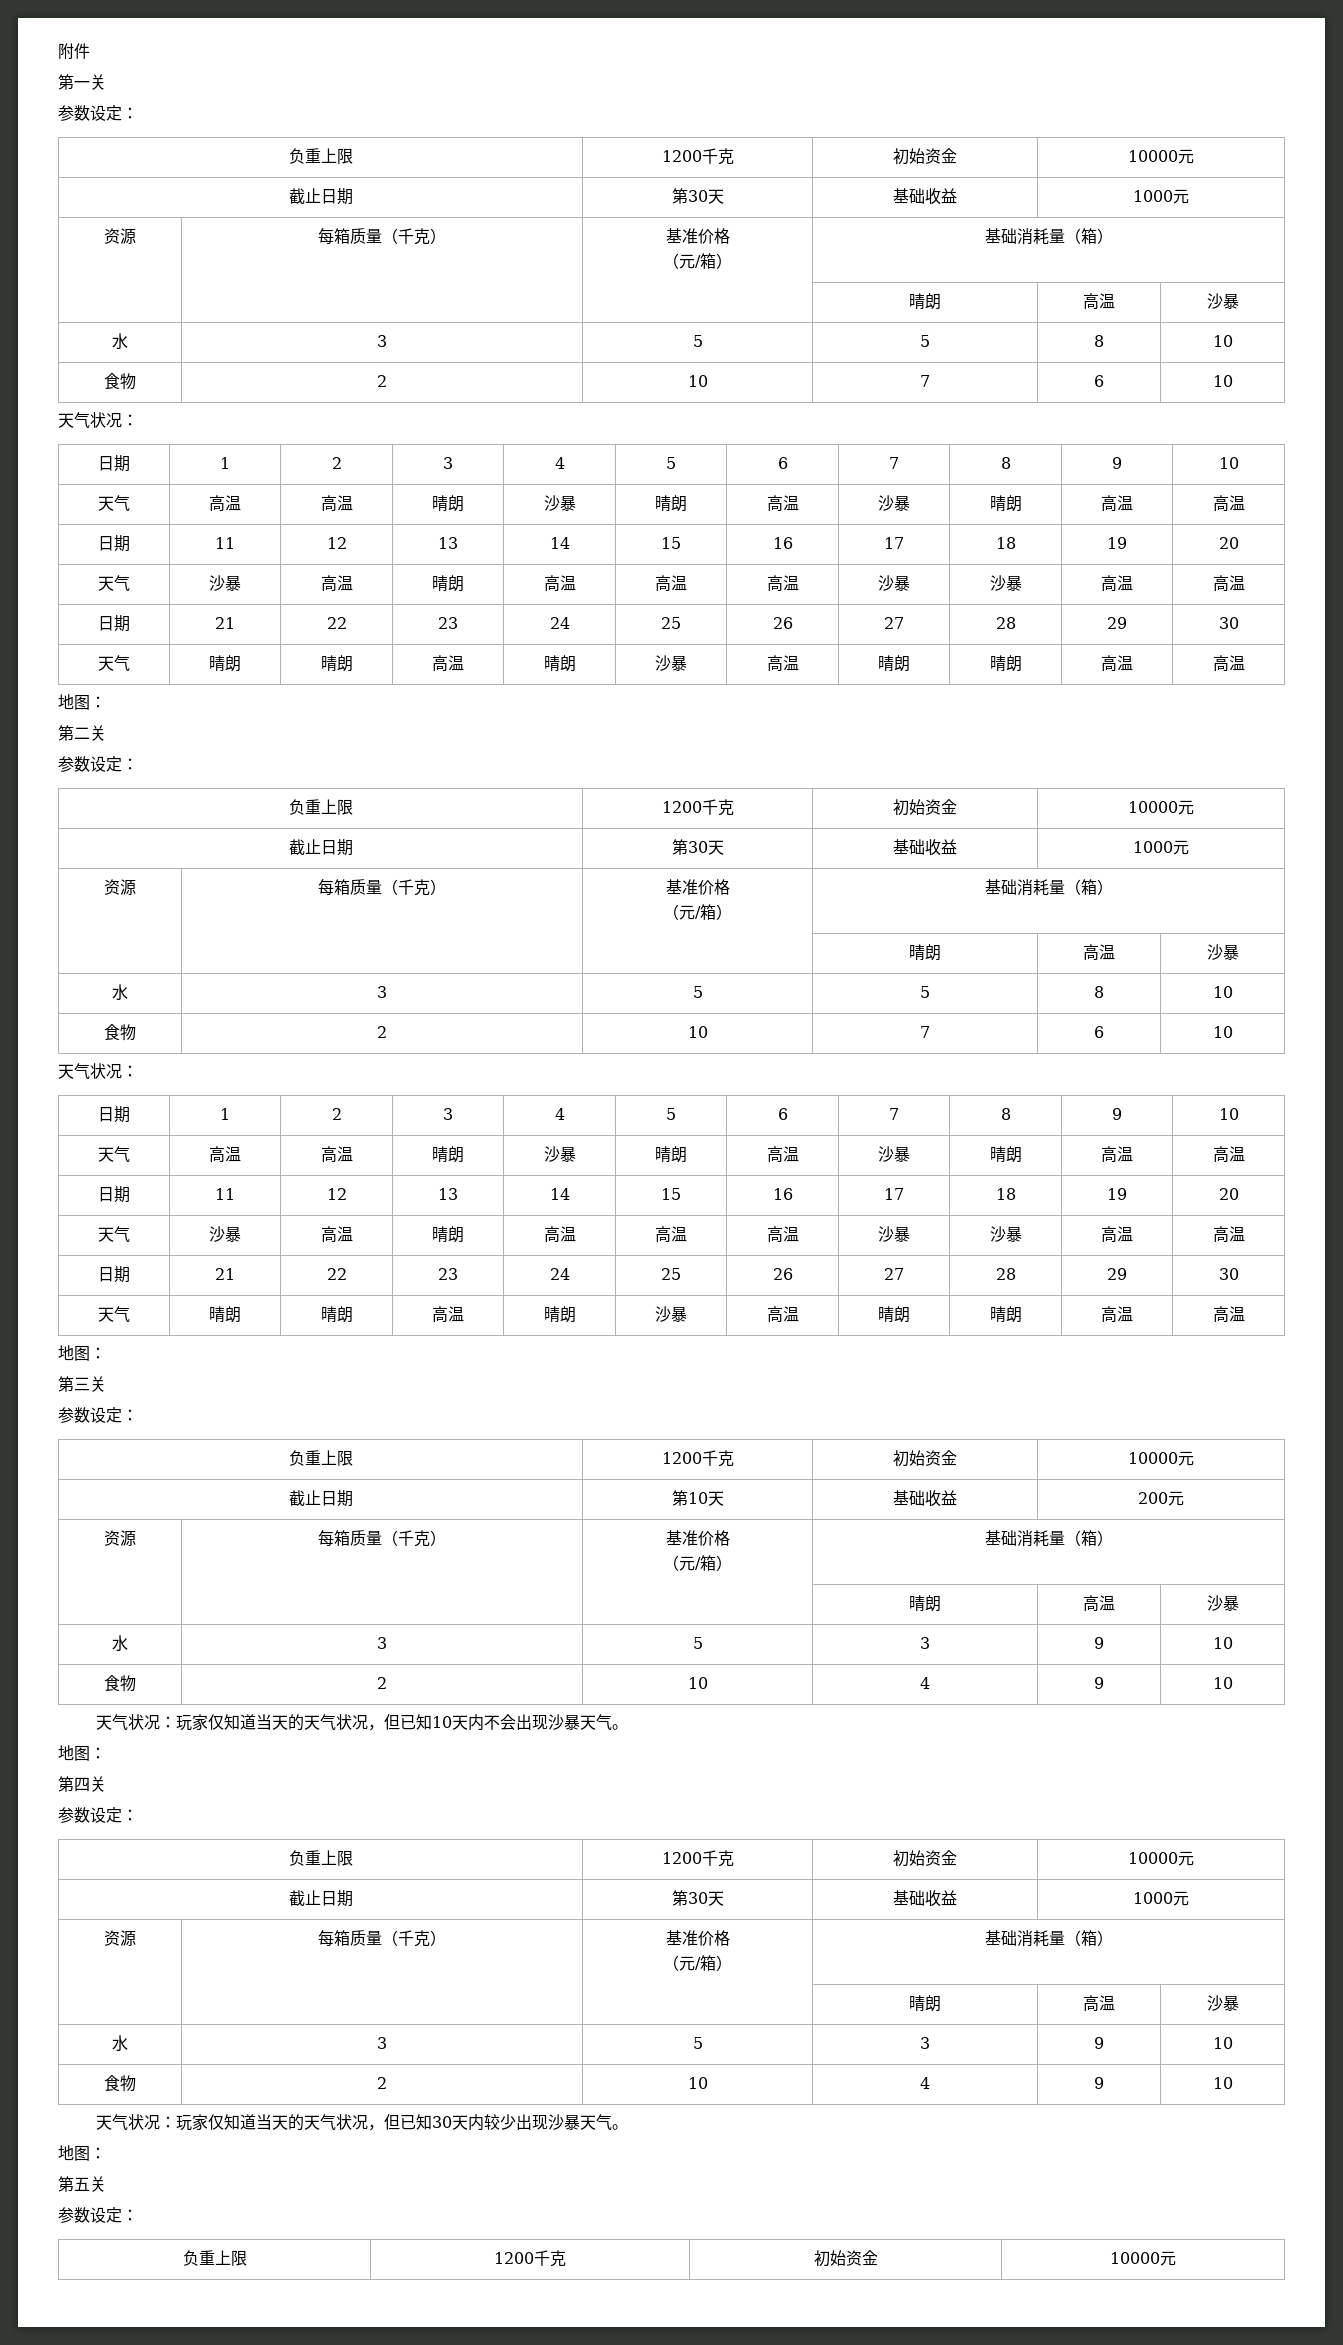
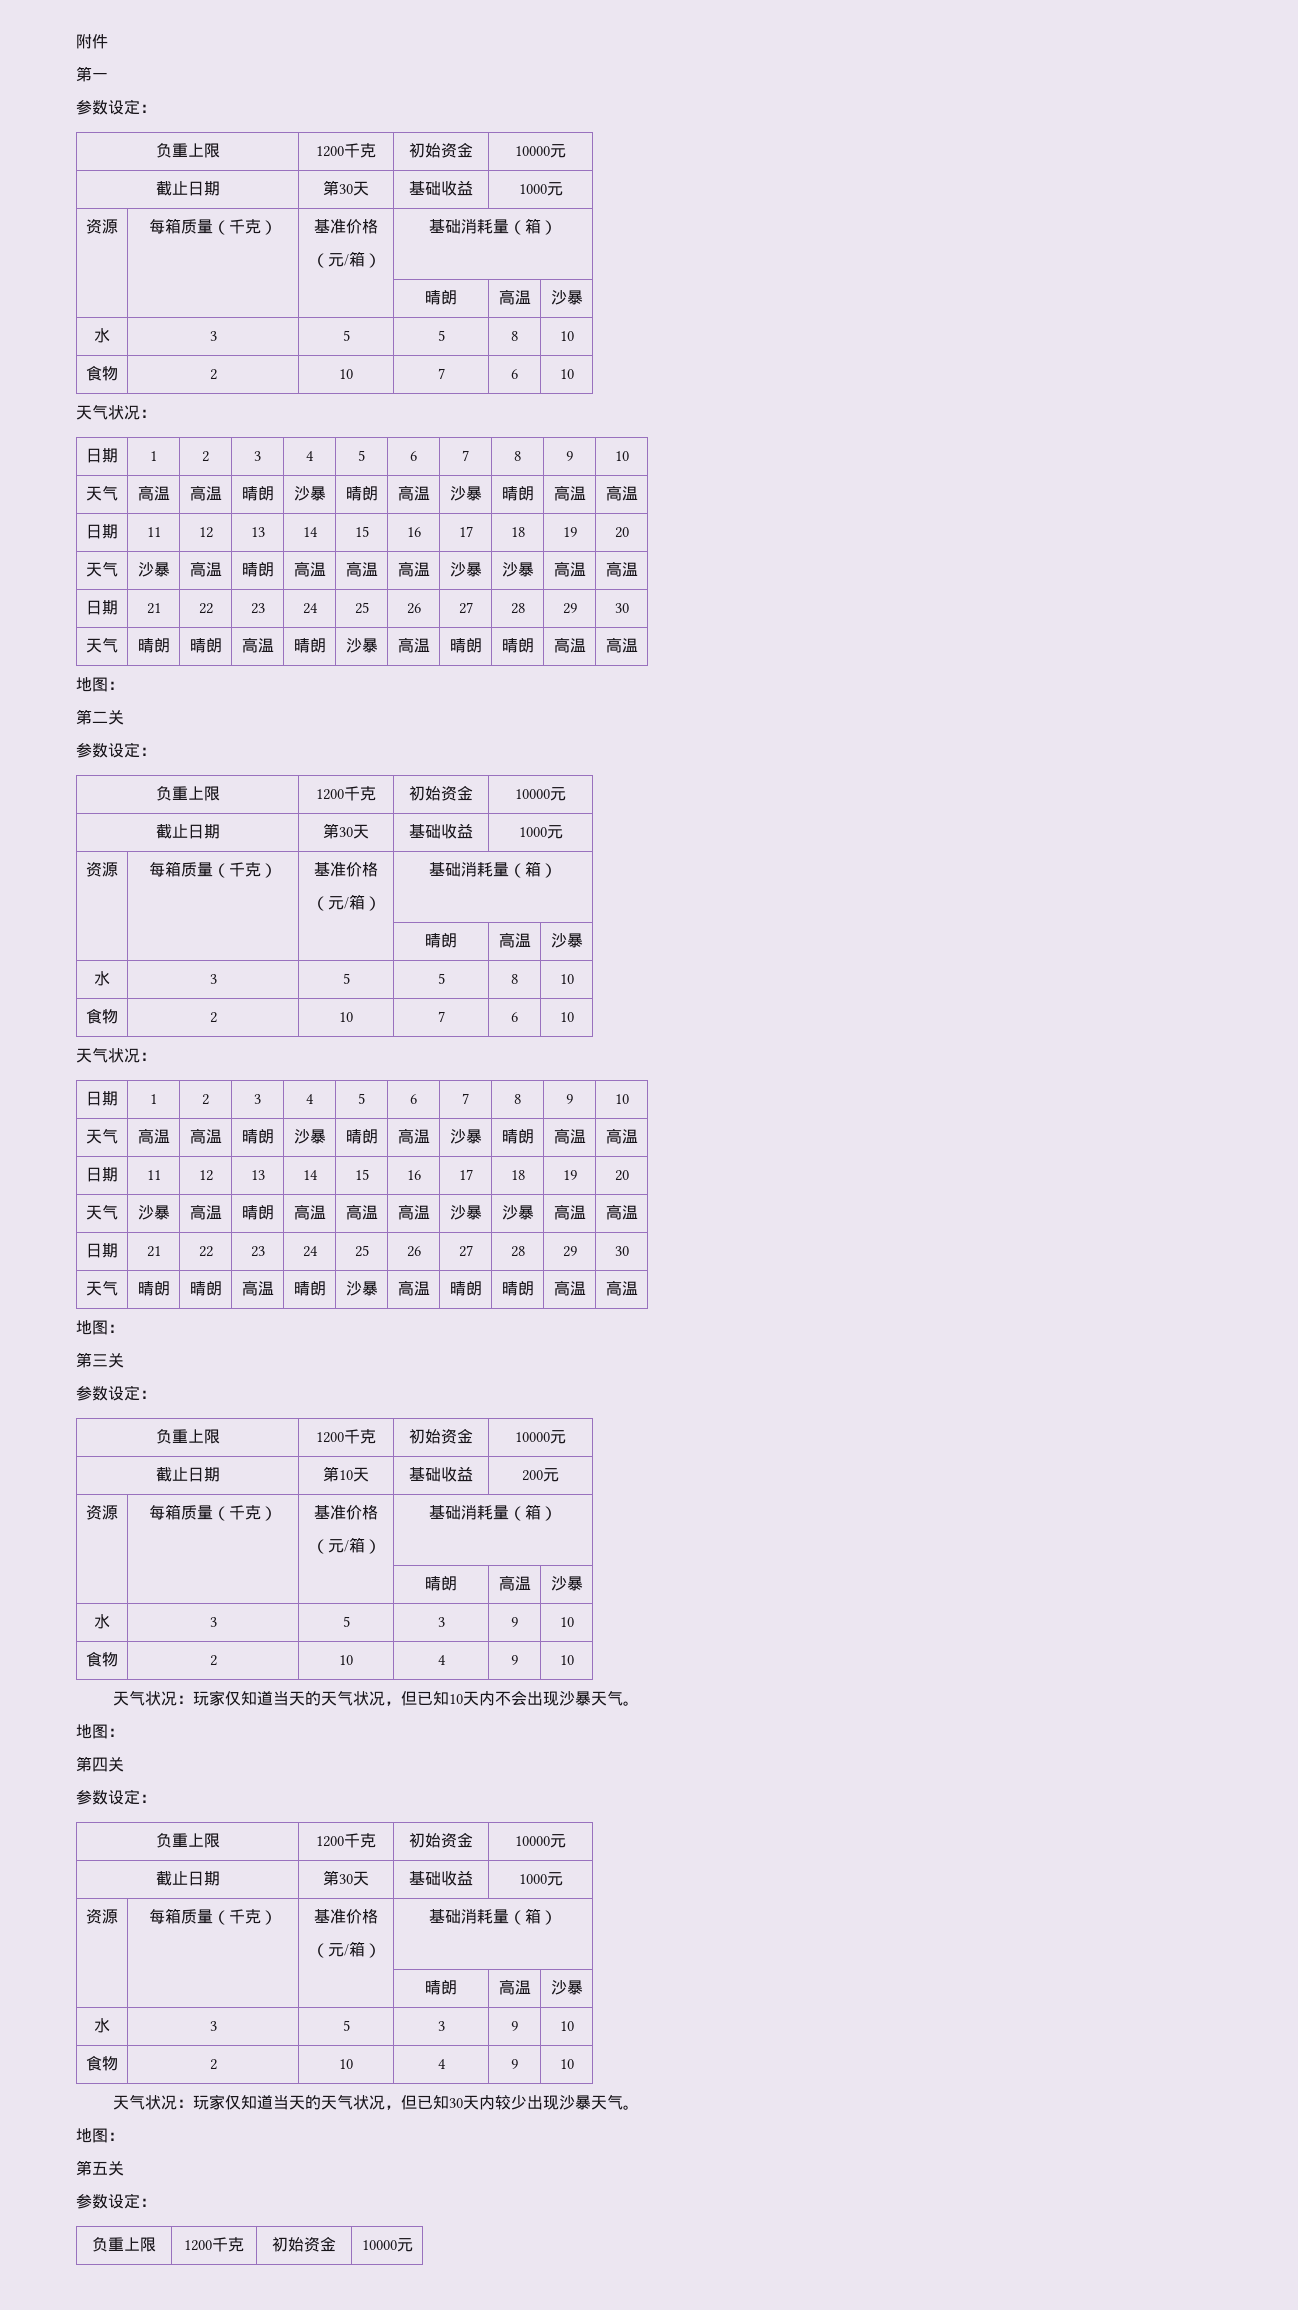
[90,74,106,90] 关 -> (108, 76) none

